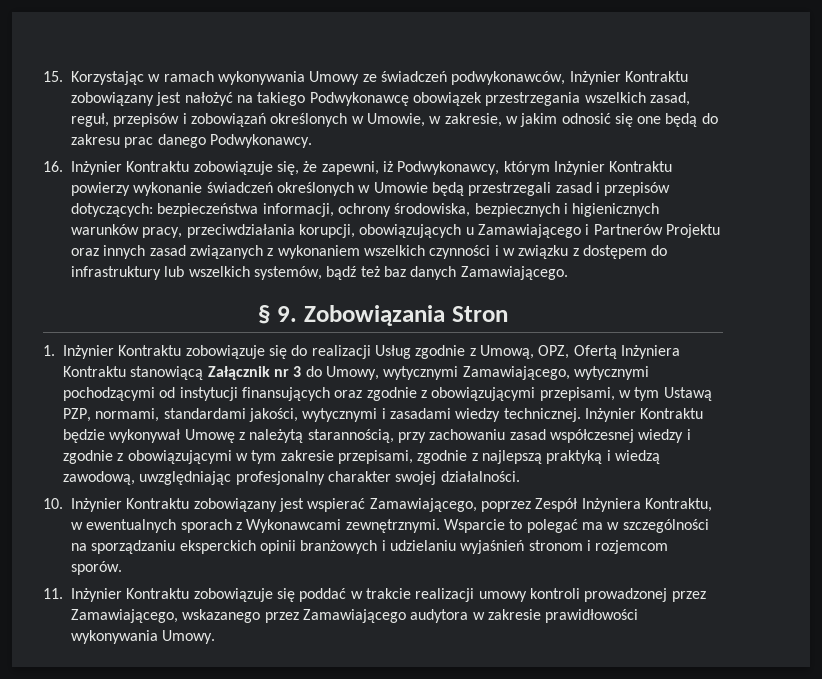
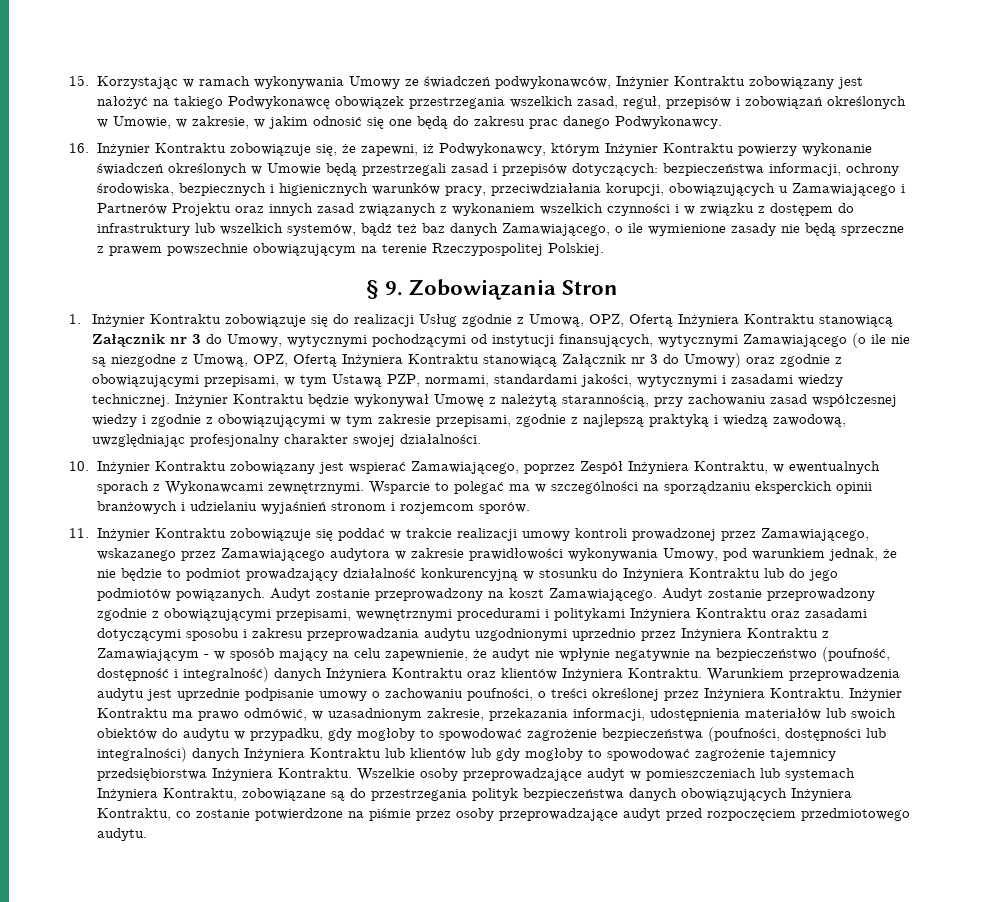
[460,266,568,280] Zamawiającego. -> [501,223,904,236] [96,243,604,256] Zamawiającego, o ile wymienione zasady nie będą sprzeczne z prawem powszechnie obowiązującym na terenie Rzeczypospolitej Polskiej.
[462,366,649,380] Zamawiającego, wytycznymi -> (367, 341) none
[241,387,330,401] finansujących -> [558,333,910,348] [91,353,741,368] finansujących, wytycznymi Zamawiającego (o ile nie są niezgodne z Umową, OPZ, Ofertą Inżyniera Kontraktu stanowiącą Załącznik nr 3 do Umowy)
[162,630,216,644] Umowy. -> [662,548,897,561] [96,568,838,581] [96,588,875,601] [96,608,867,621] [96,628,829,641] [96,647,890,662] [96,667,900,682] [96,688,902,701] [96,708,896,721] [96,727,886,742] [96,747,836,762] [96,768,855,781] [96,788,852,801] [96,808,910,821] [96,828,147,841] Umowy, pod warunkiem jednak, że nie będzie to podmiot prowadzający działalność konkurencyjną w stosunku do Inżyniera Kontraktu lub do jego podmiotów powiązanych. Audyt zostanie przeprowadzony na koszt Zamawiającego. Audyt zostanie przeprowadzony zgodnie z obowiązującymi przepisami, wewnętrznymi procedurami i politykami Inżyniera Kontraktu oraz zasadami dotyczącymi sposobu i zakresu przeprowadzania audytu uzgodnionymi uprzednio przez Inżyniera Kontraktu z Zamawiającym - w sposób mający na celu zapewnienie, że audyt nie wpłynie negatywnie na bezpieczeństwo (poufność, dostępność i integralność) danych Inżyniera Kontraktu oraz klientów Inżyniera Kontraktu. Warunkiem przeprowadzenia audytu jest uprzednie podpisanie umowy o zachowaniu poufności, o treści określonej przez Inżyniera Kontraktu. Inżynier Kontraktu ma prawo odmówić, w uzasadnionym zakresie, przekazania informacji, udostępnienia materiałów lub swoich obiektów do audytu w przypadku, gdy mogłoby to spowodować zagrożenie bezpieczeństwa (poufności, dostępności lub integralności) danych Inżyniera Kontraktu lub klientów lub gdy mogłoby to spowodować zagrożenie tajemnicy przedsiębiorstwa Inżyniera Kontraktu. Wszelkie osoby przeprowadzające audyt w pomieszczeniach lub systemach Inżyniera Kontraktu, zobowiązane są do przestrzegania polityk bezpieczeństwa danych obowiązujących Inżyniera Kontraktu, co zostanie potwierdzone na piśmie przez osoby przeprowadzające audyt przed rozpoczęciem przedmiotowego audytu.

